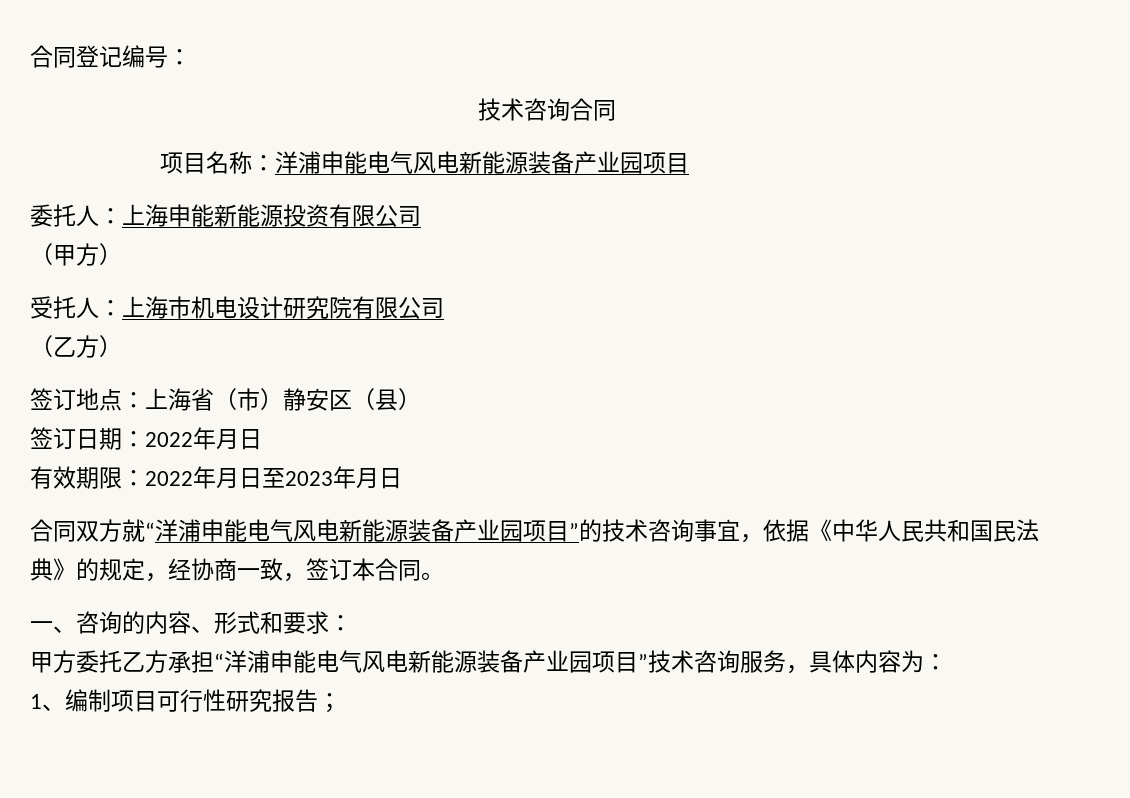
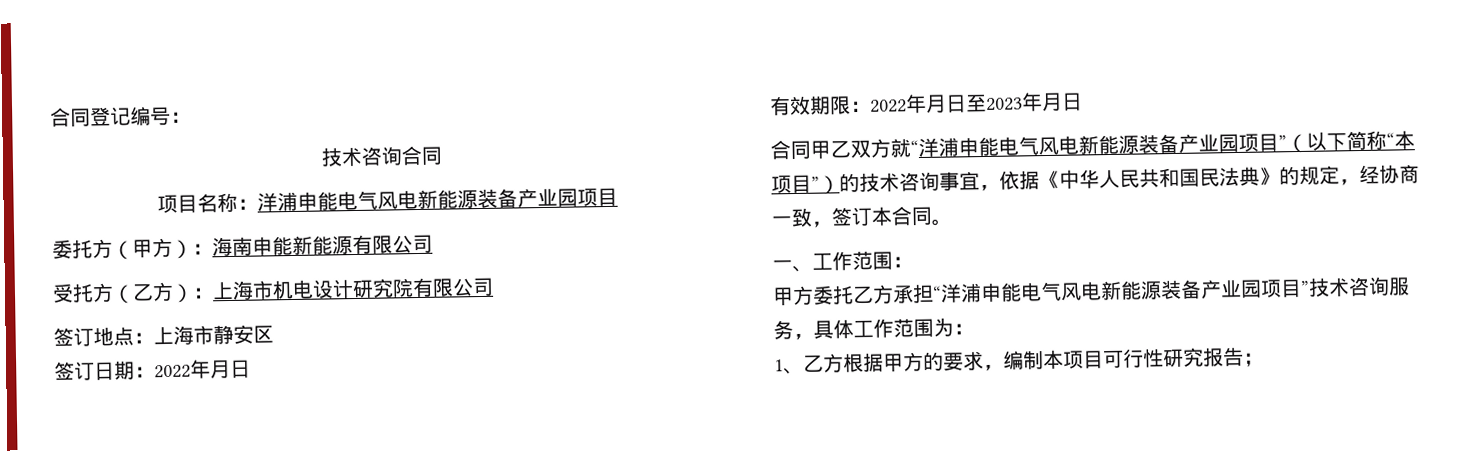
[76,204,168,227] 人：上海 -> [92,236,253,260] 方（甲方）：海南
[283,204,421,227] [30,243,122,266] [30,296,99,319] 投资有限公司 // （甲方） // 受托人 -> [352,234,433,255] [52,281,194,304] 有限公司 // 受托方（乙方）
[30,335,122,358] // （乙方） -> (494, 287) none
[191,388,283,411] 省（市） -> [193,325,214,345] 市
[352,388,421,411] （县） -> (274, 334) none
(76, 531) none -> [810,140,851,159] 甲乙
(579, 531) none -> [1286,130,1415,154] [771,174,840,195] （以下简称“本项目”）
[76,611,329,634] 咨询的内容、形式和要求 -> [812,250,893,271] 工作范围
[855,650,901,673] 内容 -> [853,318,934,339] 工作范围
[65,689,111,712] 编制 -> [803,349,1064,373] 乙方根据甲方的要求，编制本

